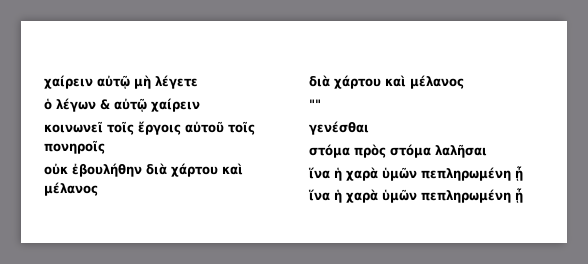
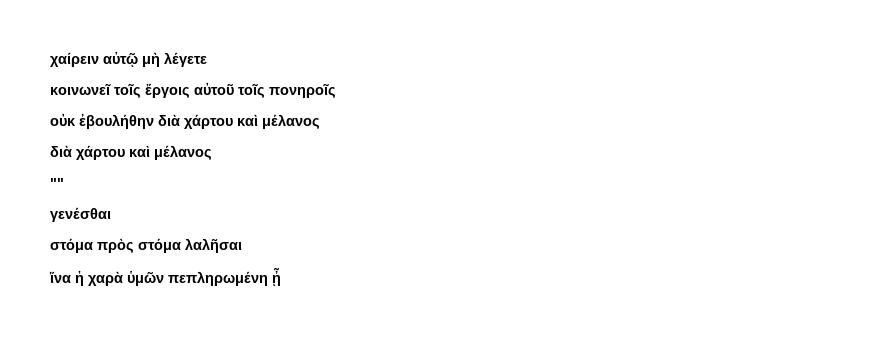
[44,98,200,112] // ὁ λέγων & αὐτῷ χαίρειν -> (207, 59) none
[308,188,523,203] // ἵνα ἡ χαρὰ ὑμῶν πεπληρωμένη ᾖ -> (281, 276) none

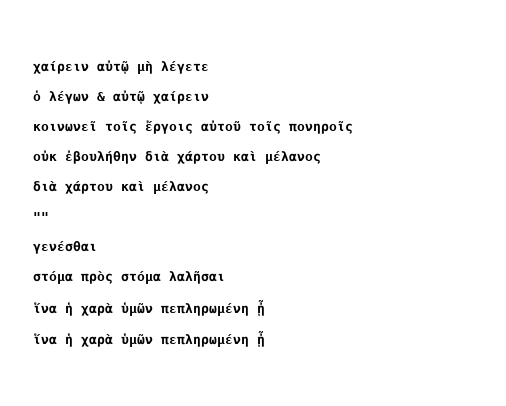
(207, 59) none -> [33,90,209,104] // ὁ λέγων & αὐτῷ χαίρειν
(281, 276) none -> [33,331,265,347] // ἵνα ἡ χαρὰ ὑμῶν πεπληρωμένη ᾖ

